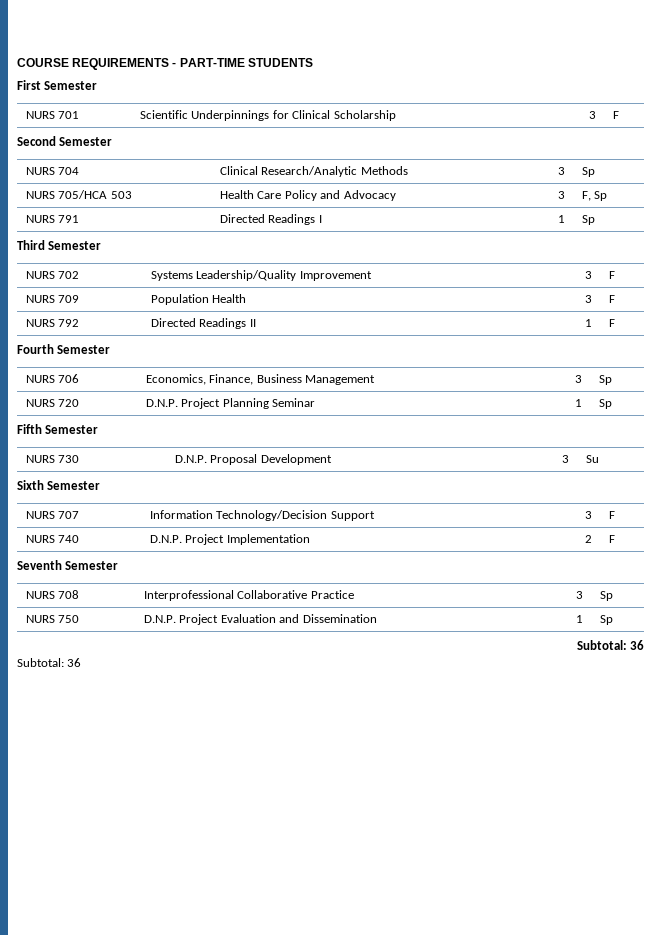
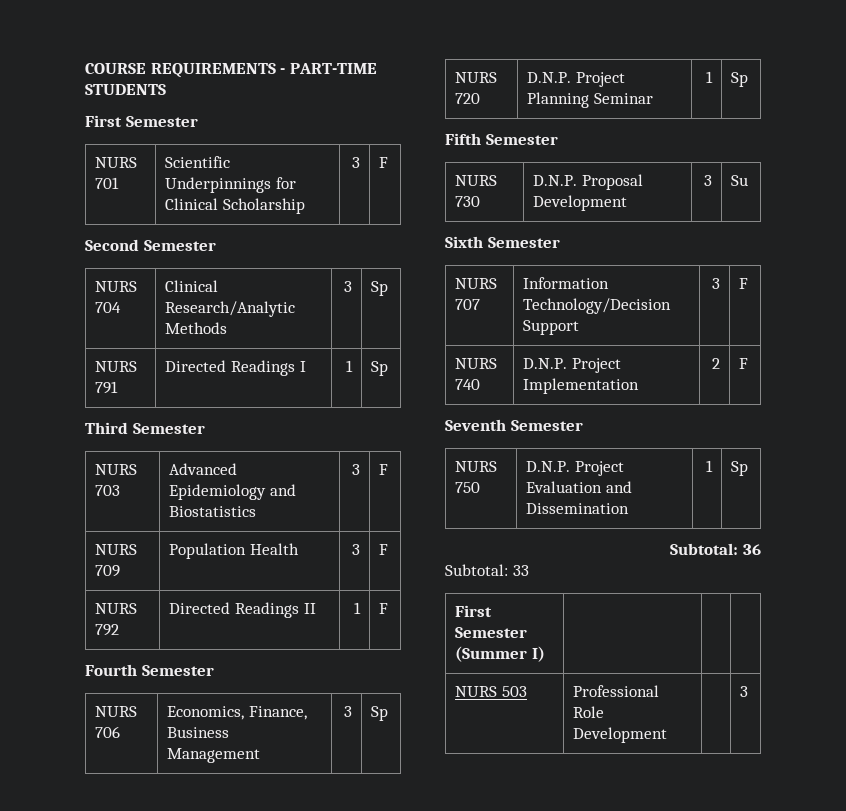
[26,190,132,199] [220,190,396,201] [557,191,565,199] [582,191,608,201] // NURS 705/HCA 503 | Health Care Policy and Advocacy | 3 | F, Sp -> (389, 288) none
[58,271,80,279] [151,270,372,281] 702 | Systems Leadership/Quality Improvement -> [95,485,121,496] [169,463,238,475] [169,484,296,500] [169,506,257,517] 703 | Advanced Epidemiology and Biostatistics
[26,590,80,599] [144,590,354,601] [575,591,583,599] [600,591,614,601] // NURS 708 | Interprofessional Collaborative Practice | 3 | Sp -> (583, 425) none
[67,658,82,667] 36 -> [512,565,529,576] [455,605,493,617] [455,627,528,638] [455,646,545,662] [455,686,527,697] [573,685,660,697] [573,706,605,718] [573,727,668,743] [740,686,749,697] 33 // First Semester (Summer I) | | | // NURS 503 | Professional Role Development | | 3

